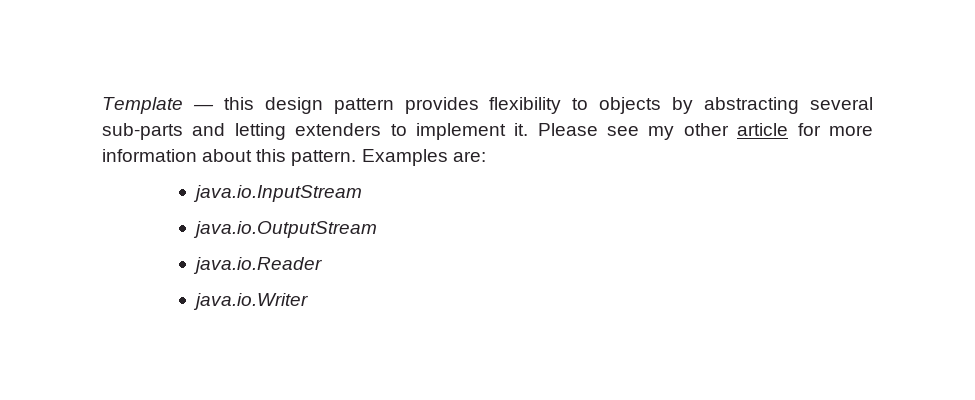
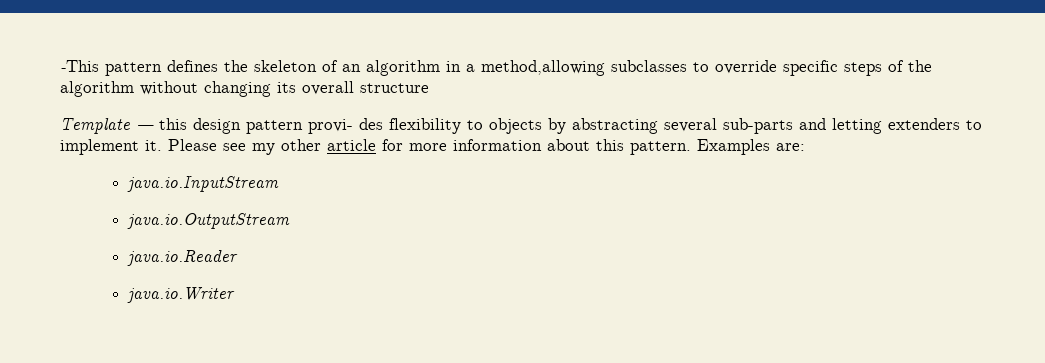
(102, 105) none -> [60,60,932,76] [60,81,429,97] -This pattern defines the skeleton of an algorithm in a method,allowing subclasses to override specific steps of the algorithm without changing its overall structure //
[404,97,479,114] provides -> [308,118,383,134] provi- des

